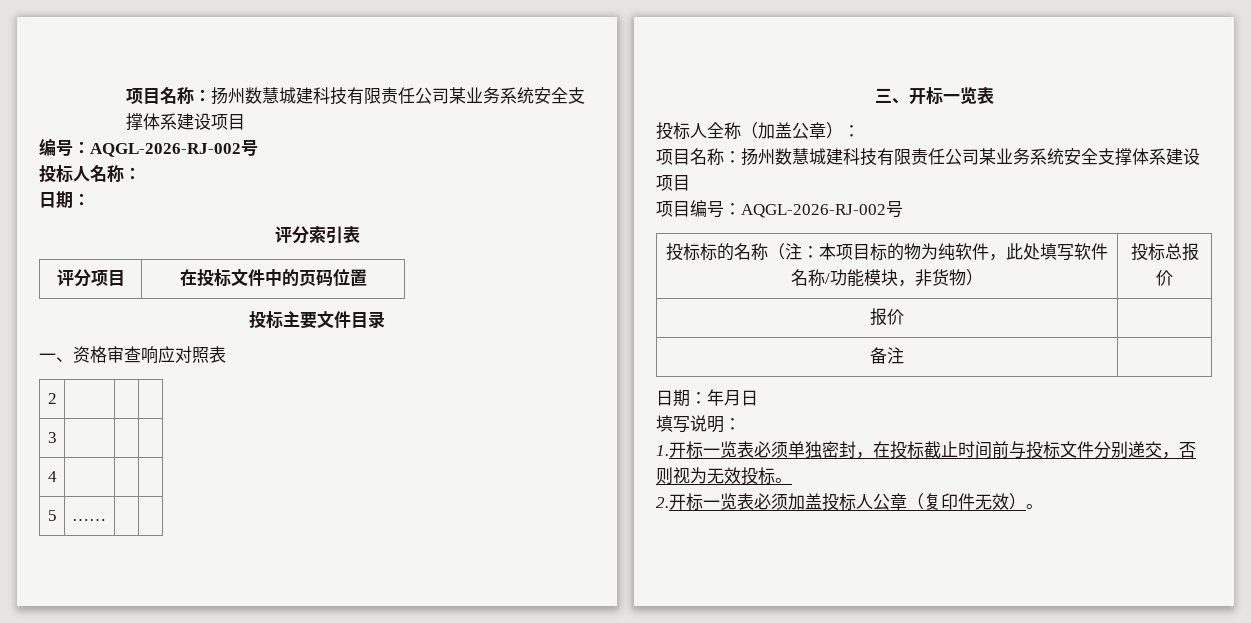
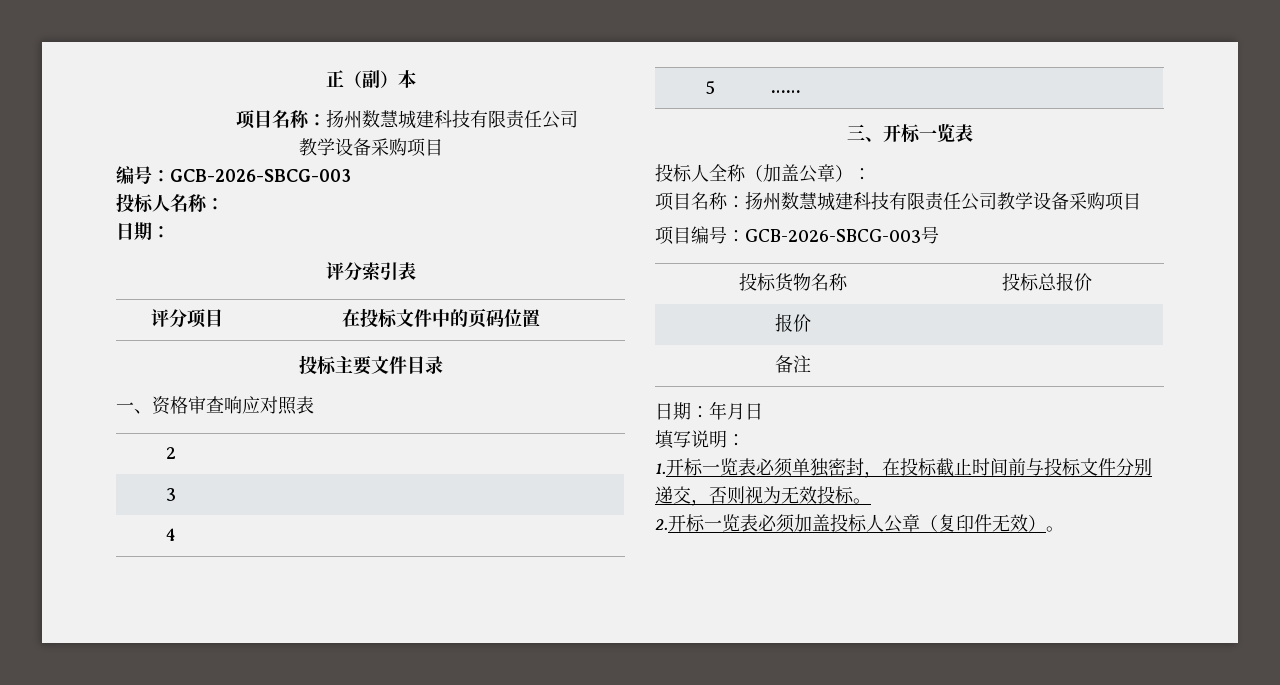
(125, 96) none -> [325,70,416,88] 正（副）本 //
[448,87,585,104] [125,113,211,130] 某业务系统安全支撑体系建设 -> [298,138,407,156] // 教学设备采购
[90,140,258,157] AQGL-2026-RJ-002号 -> [170,169,351,182] GCB-2026-SBCG-003
[979,148,1200,165] 某业务系统安全支撑体系建设 -> [997,192,1105,210] 教学设备采购
[741,201,903,218] [666,243,1108,261] [791,269,983,287] AQGL-2026-RJ-002号 // 投标标的名称（注：本项目标的物为纯软件，此处填写软件名称/功能模块，非货物） -> [745,226,939,244] [739,273,848,292] GCB-2026-SBCG-003号 // 投标货物名称

